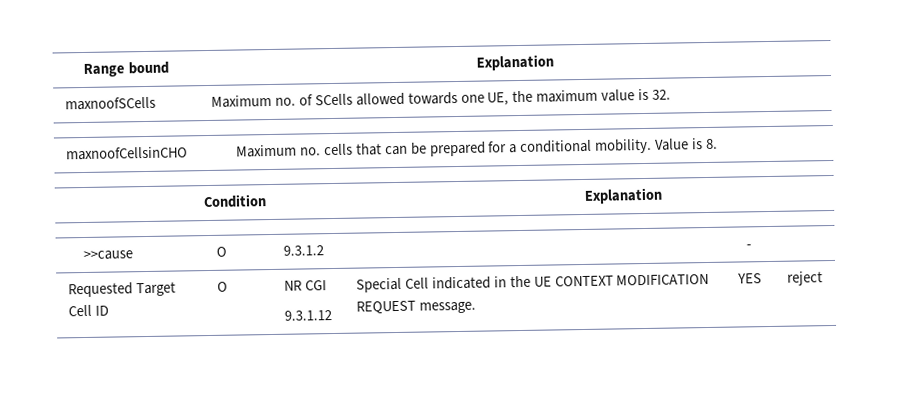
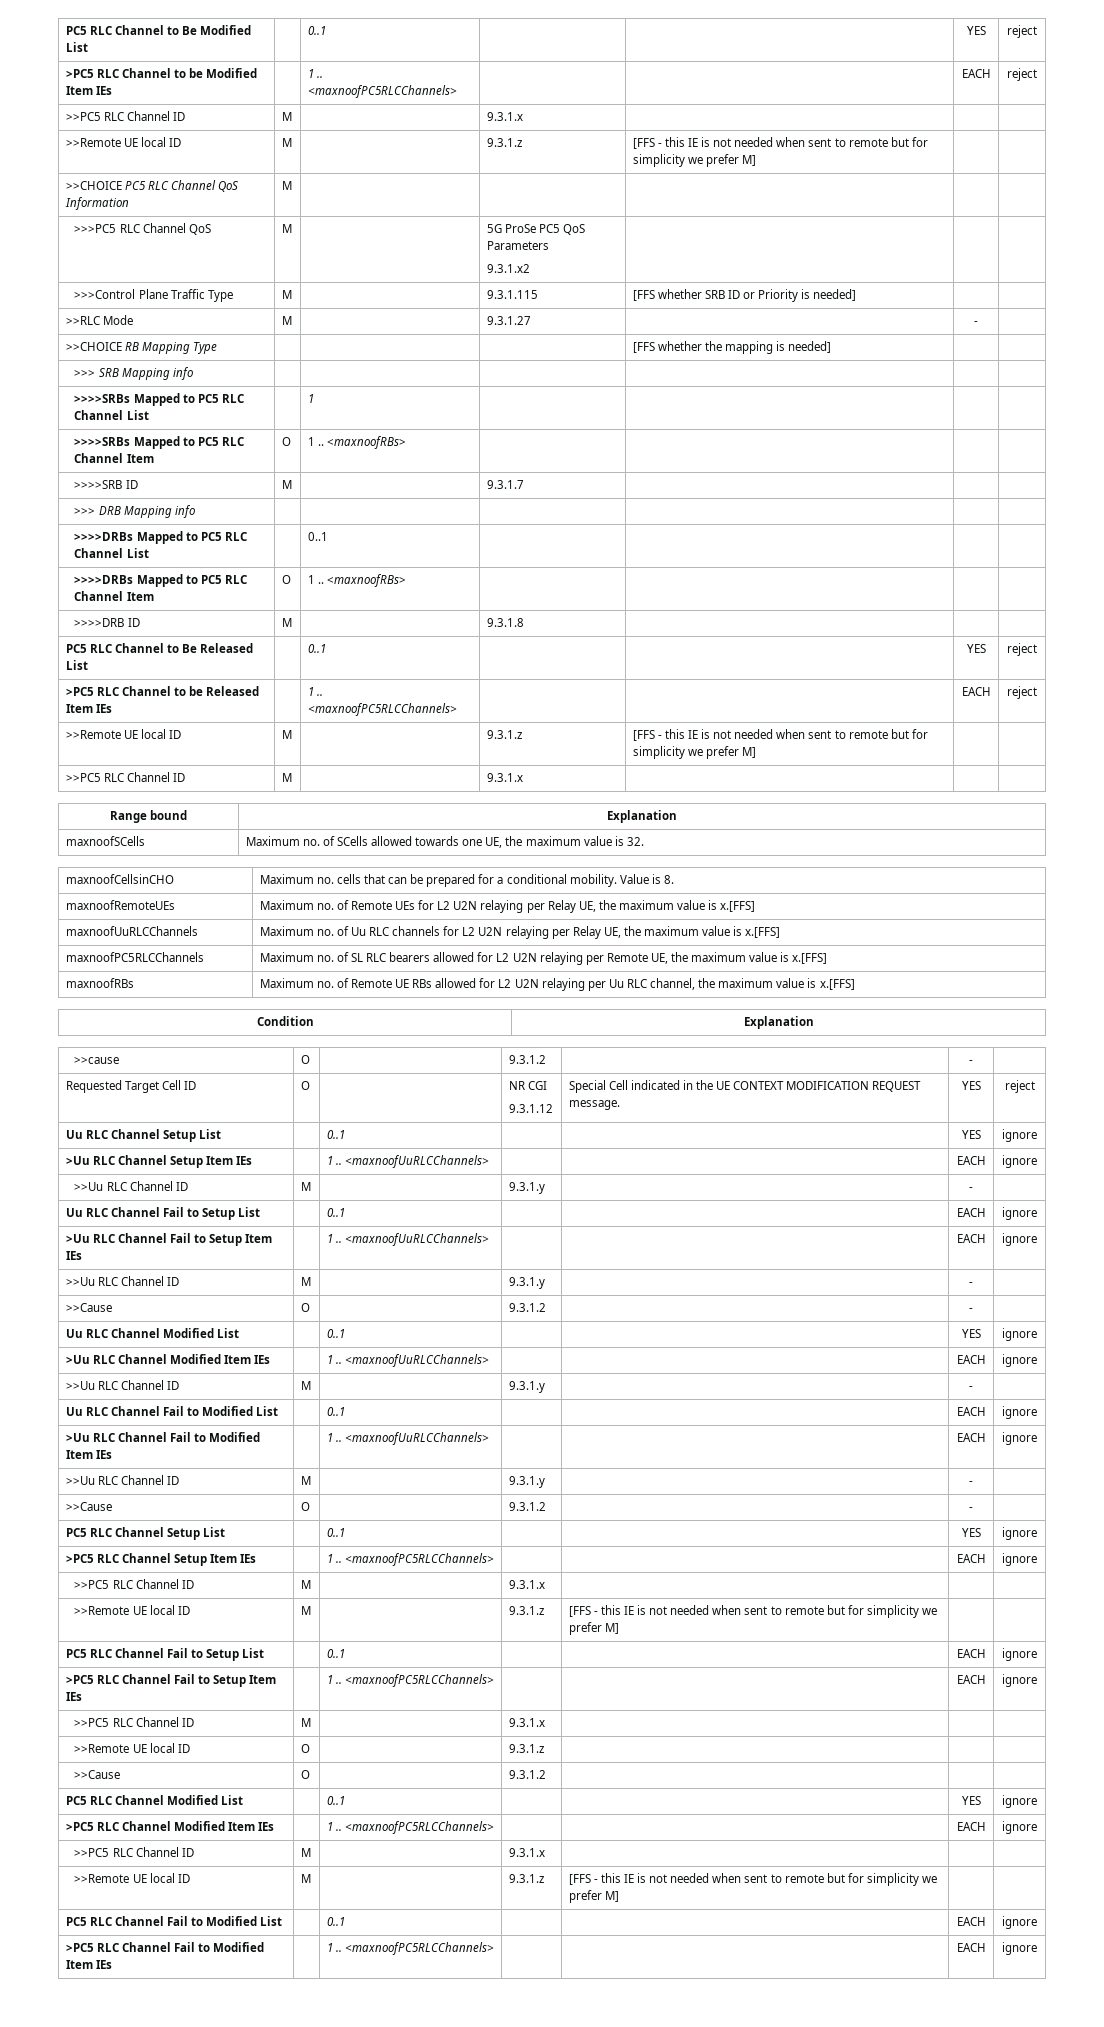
(83, 70) none -> [65,25,252,35] [65,42,88,52] [307,26,326,35] [966,26,986,35] [1007,25,1037,38] [65,68,258,78] [65,86,112,95] [307,69,323,78] [307,85,457,98] [961,69,991,78] [1007,68,1037,81] [65,111,185,121] [281,112,292,121] [486,112,523,121] [65,137,181,147] [281,138,292,147] [486,138,522,147] [632,137,928,149] [632,154,756,167] [65,180,239,192] [64,197,129,210] [281,181,292,190] [74,223,211,235] [281,224,292,233] [486,224,585,235] [486,241,549,250] [486,264,530,273] [74,289,233,302] [281,290,292,299] [486,290,538,299] [632,289,857,302] [65,315,133,325] [281,316,292,325] [486,316,531,325] [974,321,978,325] [65,342,217,354] [632,341,832,354] [74,367,193,380] [74,393,244,406] [74,410,149,420] [307,394,314,403] [74,436,244,449] [74,453,154,463] [281,437,291,446] [307,436,406,449] [74,480,138,489] [281,480,292,489] [486,480,524,489] [74,505,195,518] [74,531,247,544] [74,548,149,558] [307,532,328,541] [74,574,247,587] [74,591,154,601] [281,575,291,584] [307,574,406,587] [74,618,140,627] [281,618,292,627] [486,618,524,627] [65,643,254,653] [65,660,88,670] [307,644,326,653] [966,644,986,653] [1007,643,1037,656] [65,686,260,696] [65,704,112,713] [307,687,323,696] [307,703,457,716] [961,687,991,696] [1007,686,1037,699] [65,729,181,739] [281,730,292,739] [486,730,522,739] [632,729,928,741] [632,746,756,759] [65,772,185,782] [281,773,292,782] [486,773,523,782] PC5 RLC Channel to Be Modified List | | 0..1 | | | YES | reject // >PC5 RLC Channel to be Modified Item IEs | | 1 .. <maxnoofPC5RLCChannels> | | | EACH | reject // >>PC5 RLC Channel ID | M | | 9.3.1.x | | | // >>Remote UE local ID | M | | 9.3.1.z | [FFS - this IE is not needed when sent to remote but for simplicity we prefer M] | | // >>CHOICE PC5 RLC Channel QoS Information | M | | | | | // >>>PC5 RLC Channel QoS | M | | 5G ProSe PC5 QoS Parameters // 9.3.1.x2 | | | // >>>Control Plane Traffic Type | M | | 9.3.1.115 | [FFS whether SRB ID or Priority is needed] | | // >>RLC Mode | M | | 9.3.1.27 | | - | // >>CHOICE RB Mapping Type | | | | [FFS whether the mapping is needed] | | // >>> SRB Mapping info | | | | | | // >>>>SRBs Mapped to PC5 RLC Channel List | | 1 | | | | // >>>>SRBs Mapped to PC5 RLC Channel Item | O | 1 .. <maxnoofRBs> | | | | // >>>>SRB ID | M | | 9.3.1.7 | | | // >>> DRB Mapping info | | | | | | // >>>>DRBs Mapped to PC5 RLC Channel List | | 0..1 | | | | // >>>>DRBs Mapped to PC5 RLC Channel Item | O | 1 .. <maxnoofRBs> | | | | // >>>>DRB ID | M | | 9.3.1.8 | | | // PC5 RLC Channel to Be Released List | | 0..1 | | | YES | reject // >PC5 RLC Channel to be Released Item IEs | | 1 .. <maxnoofPC5RLCChannels> | | | EACH | reject // >>Remote UE local ID | M | | 9.3.1.z | [FFS - this IE is not needed when sent to remote but for simplicity we prefer M] | | // >>PC5 RLC Channel ID | M | | 9.3.1.x | | | //
(718, 144) none -> [65,900,175,910] [259,900,756,913] [65,926,198,936] [259,926,781,939] [65,952,204,962] [259,952,828,965] [65,978,134,988] [259,978,855,991] // maxnoofRemoteUEs | Maximum no. of Remote UEs for L2 U2N relaying per Relay UE, the maximum value is x.[FFS] // maxnoofUuRLCChannels | Maximum no. of Uu RLC channels for L2 U2N relaying per Relay UE, the maximum value is x.[FFS] // maxnoofPC5RLCChannels | Maximum no. of SL RLC bearers allowed for L2 U2N relaying per Remote UE, the maximum value is x.[FFS] // maxnoofRBs | Maximum no. of Remote UE RBs allowed for L2 U2N relaying per Uu RLC channel, the maximum value is x.[FFS]
(823, 278) none -> [65,1129,222,1142] [326,1130,345,1139] [961,1130,981,1139] [1002,1129,1037,1142] [65,1155,253,1168] [326,1155,489,1168] [956,1156,986,1165] [1002,1155,1037,1168] [74,1181,188,1191] [300,1182,311,1191] [508,1182,545,1194] [969,1187,973,1191] [65,1207,261,1220] [326,1208,345,1217] [956,1208,986,1217] [1002,1207,1037,1220] [65,1233,273,1246] [65,1251,82,1260] [326,1233,489,1246] [956,1234,986,1243] [1002,1233,1037,1246] [65,1276,179,1286] [300,1277,311,1286] [508,1277,545,1289] [969,1282,973,1286] [65,1303,112,1312] [300,1303,310,1312] [508,1303,546,1312] [969,1308,973,1312] [65,1328,240,1338] [326,1329,345,1338] [961,1329,981,1338] [1002,1328,1037,1341] [65,1354,271,1364] [326,1354,489,1367] [956,1355,986,1364] [1002,1354,1037,1367] [65,1380,179,1390] [300,1381,311,1390] [508,1381,545,1393] [969,1386,973,1390] [65,1406,279,1416] [326,1407,345,1416] [956,1407,986,1416] [1002,1406,1037,1419] [65,1432,261,1442] [65,1450,112,1459] [326,1432,489,1445] [956,1433,986,1442] [1002,1432,1037,1445] [65,1475,179,1485] [300,1476,311,1485] [508,1476,545,1488] [969,1481,973,1485] [65,1502,112,1511] [300,1502,310,1511] [508,1502,546,1511] [969,1507,973,1511] [65,1527,226,1540] [326,1528,345,1537] [961,1528,981,1537] [1002,1527,1037,1540] [65,1553,257,1566] [326,1553,494,1566] [956,1554,986,1563] [1002,1553,1037,1566] [74,1579,194,1589] [300,1580,311,1589] [508,1580,545,1589] [74,1605,190,1615] [300,1606,311,1615] [508,1606,544,1615] [568,1605,938,1618] [568,1622,619,1635] [65,1648,265,1661] [326,1649,345,1658] [956,1649,986,1658] [1002,1648,1037,1661] [65,1674,277,1687] [65,1692,82,1701] [326,1674,494,1687] [956,1675,986,1684] [1002,1674,1037,1687] [74,1717,194,1727] [300,1718,311,1727] [508,1718,545,1727] [74,1743,190,1753] [300,1744,310,1753] [508,1744,544,1753] [74,1770,121,1779] [300,1770,310,1779] [508,1770,546,1779] [65,1795,244,1805] [326,1796,345,1805] [961,1796,981,1805] [1002,1795,1037,1808] [65,1821,275,1831] [326,1821,494,1834] [956,1822,986,1831] [1002,1821,1037,1834] [74,1847,194,1857] [300,1848,311,1857] [508,1848,545,1857] [74,1873,190,1883] [300,1874,311,1883] [508,1874,544,1883] [568,1873,938,1886] [568,1890,619,1903] [65,1916,283,1926] [326,1917,345,1926] [956,1917,986,1926] [1002,1916,1037,1929] [65,1942,265,1952] [65,1960,112,1969] [326,1942,494,1955] [956,1943,986,1952] [1002,1942,1037,1955] // Uu RLC Channel Setup List | | 0..1 | | | YES | ignore // >Uu RLC Channel Setup Item IEs | | 1 .. <maxnoofUuRLCChannels> | | | EACH | ignore // >>Uu RLC Channel ID | M | | 9.3.1.y | | - | // Uu RLC Channel Fail to Setup List | | 0..1 | | | EACH | ignore // >Uu RLC Channel Fail to Setup Item IEs | | 1 .. <maxnoofUuRLCChannels> | | | EACH | ignore // >>Uu RLC Channel ID | M | | 9.3.1.y | | - | // >>Cause | O | | 9.3.1.2 | | - | // Uu RLC Channel Modified List | | 0..1 | | | YES | ignore // >Uu RLC Channel Modified Item IEs | | 1 .. <maxnoofUuRLCChannels> | | | EACH | ignore // >>Uu RLC Channel ID | M | | 9.3.1.y | | - | // Uu RLC Channel Fail to Modified List | | 0..1 | | | EACH | ignore // >Uu RLC Channel Fail to Modified Item IEs | | 1 .. <maxnoofUuRLCChannels> | | | EACH | ignore // >>Uu RLC Channel ID | M | | 9.3.1.y | | - | // >>Cause | O | | 9.3.1.2 | | - | // PC5 RLC Channel Setup List | | 0..1 | | | YES | ignore // >PC5 RLC Channel Setup Item IEs | | 1 .. <maxnoofPC5RLCChannels> | | | EACH | ignore // >>PC5 RLC Channel ID | M | | 9.3.1.x | | | // >>Remote UE local ID | M | | 9.3.1.z | [FFS - this IE is not needed when sent to remote but for simplicity we prefer M] | | // PC5 RLC Channel Fail to Setup List | | 0..1 | | | EACH | ignore // >PC5 RLC Channel Fail to Setup Item IEs | | 1 .. <maxnoofPC5RLCChannels> | | | EACH | ignore // >>PC5 RLC Channel ID | M | | 9.3.1.x | | | // >>Remote UE local ID | O | | 9.3.1.z | | | // >>Cause | O | | 9.3.1.2 | | | // PC5 RLC Channel Modified List | | 0..1 | | | YES | ignore // >PC5 RLC Channel Modified Item IEs | | 1 .. <maxnoofPC5RLCChannels> | | | EACH | ignore // >>PC5 RLC Channel ID | M | | 9.3.1.x | | | // >>Remote UE local ID | M | | 9.3.1.z | [FFS - this IE is not needed when sent to remote but for simplicity we prefer M] | | // PC5 RLC Channel Fail to Modified List | | 0..1 | | | EACH | ignore // >PC5 RLC Channel Fail to Modified Item IEs | | 1 .. <maxnoofPC5RLCChannels> | | | EACH | ignore

